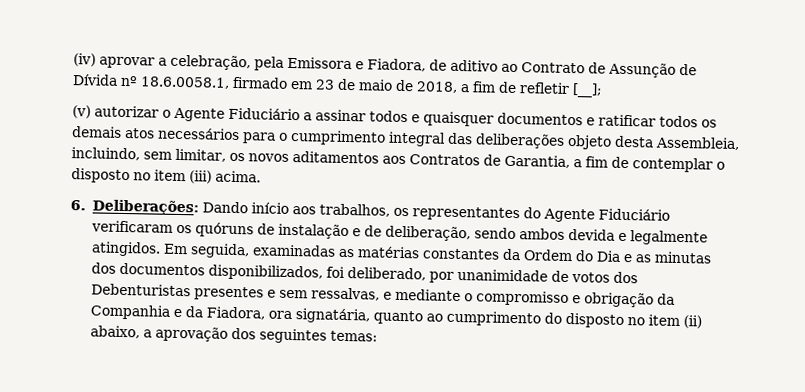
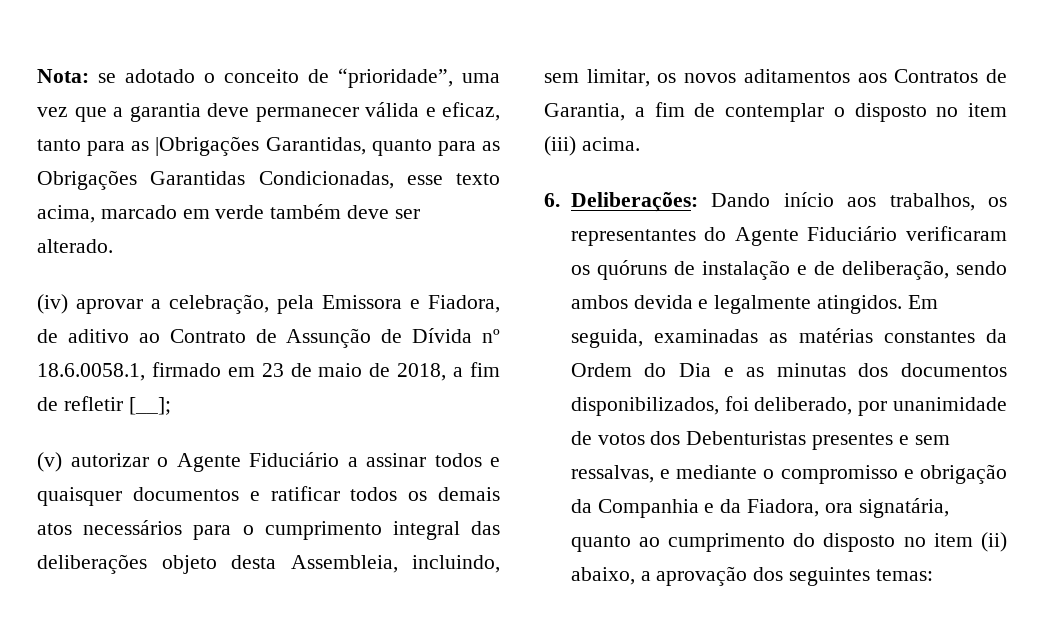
(73, 60) none -> [37,68,500,88] [37,102,500,122] [37,136,501,156] [37,170,500,190] [37,204,420,223] [37,239,113,253] Nota: se adotado o conceito de “prioridade”, uma vez que a garantia deve permanecer válida e eficaz, tanto para as |Obrigações Garantidas, quanto para as Obrigações Garantidas Condicionadas, esse texto acima, marcado em verde também deve ser alterado. //

